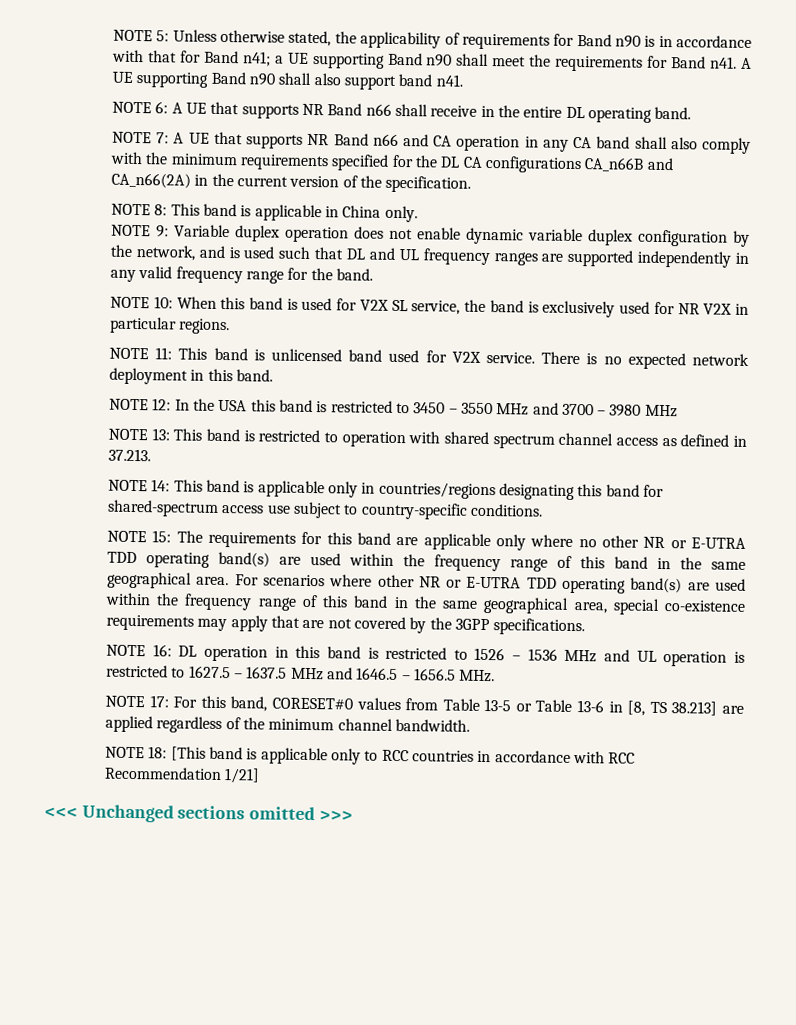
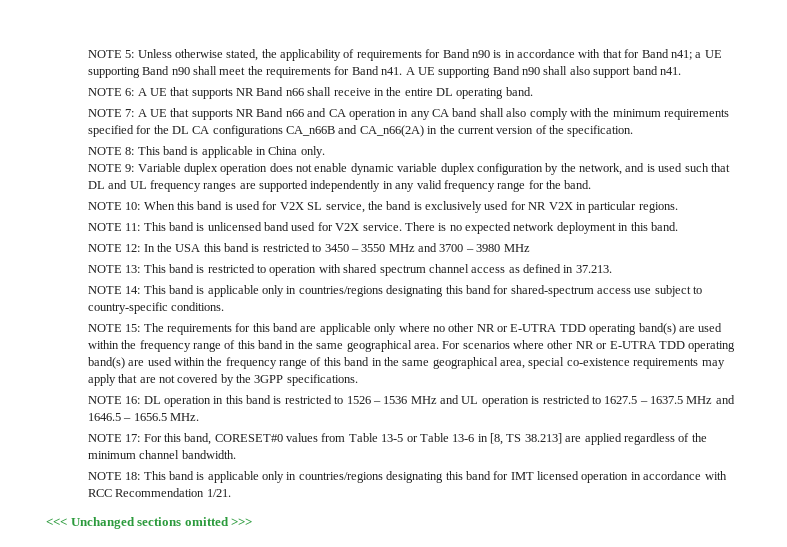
[170,746,474,765] [This band is applicable only to RCC countries -> [143,471,629,483] This band is applicable only in countries/regions designating this band for IMT licensed operation
[224,768,261,784] 1/21] -> [206,489,231,497] 1/21.

